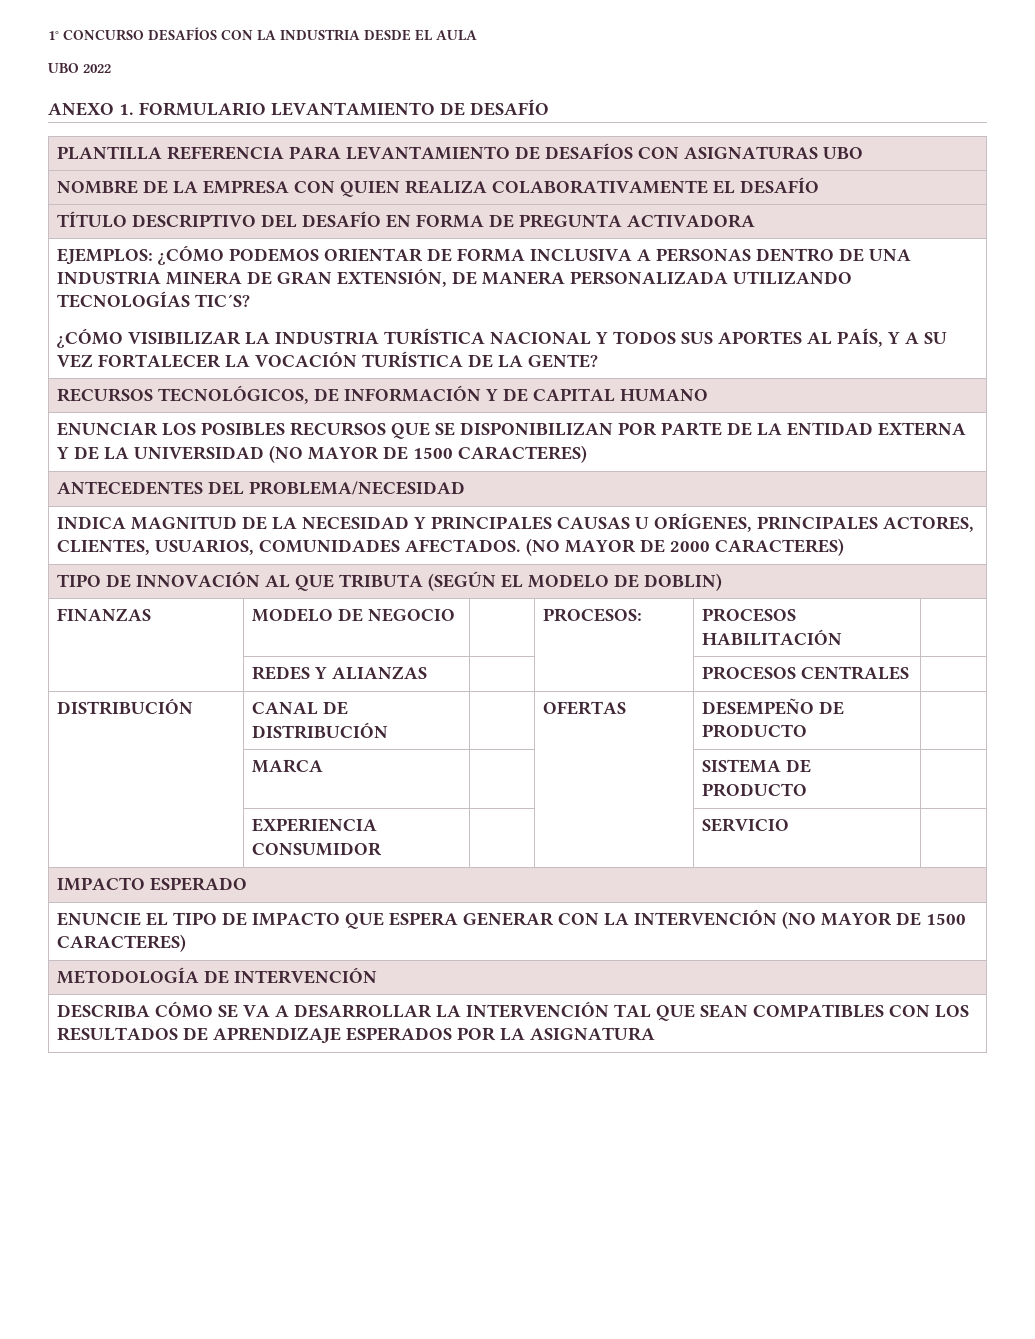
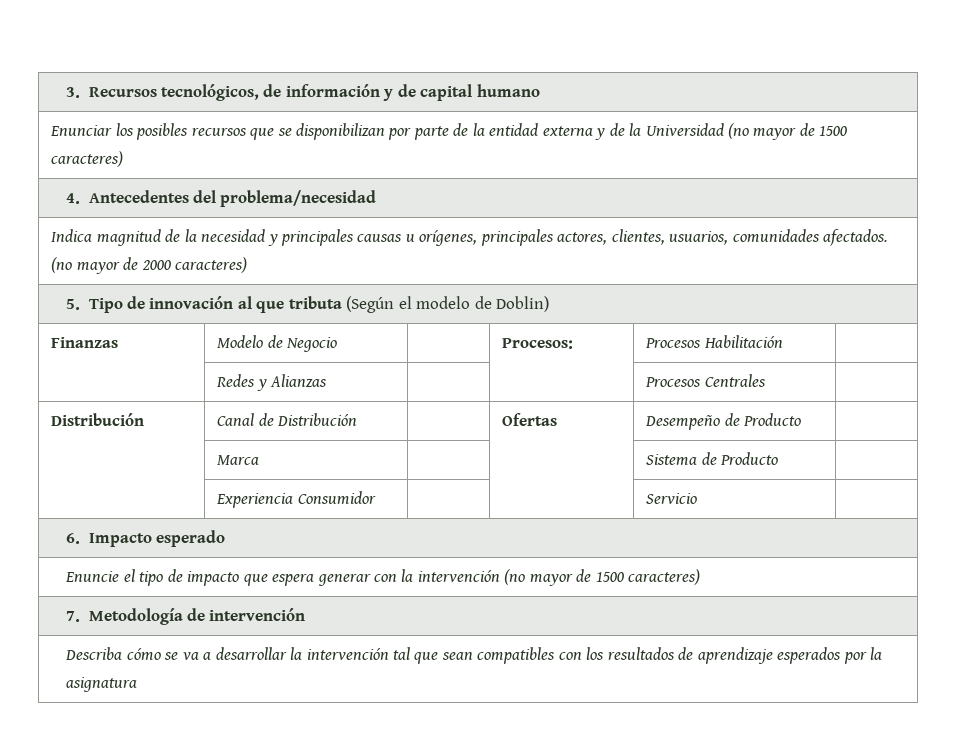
[48,27,477,41] [48,63,111,73] [48,99,549,116] [56,143,863,160] [56,177,819,197] [56,211,755,228] [56,245,911,265] [56,268,852,287] [56,291,250,308] [56,328,947,348] [56,351,598,368] [56,385,708,404] [56,422,966,439] [55,445,587,463] [56,481,465,495] [56,513,974,532] [56,538,844,556] [56,571,722,591] [56,608,151,621] [251,608,455,622] [542,608,642,622] [701,608,796,622] [701,629,842,646] [251,666,427,680] [701,666,909,680] [56,698,193,715] [251,701,348,715] [251,722,388,739] [542,701,626,715] [701,698,844,715] [701,724,807,738] [251,759,323,773] [701,759,811,773] [701,783,807,797] [251,818,377,832] [251,842,382,856] [701,818,789,832] [56,877,247,891] [56,909,966,929] [56,934,186,952] [56,967,377,984] [56,1001,969,1021] [56,1027,655,1044] 1° CONCURSO DESAFÍOS CON LA INDUSTRIA DESDE EL AULA // UBO 2022 // ANEXO 1. FORMULARIO LEVANTAMIENTO DE DESAFÍO // PLANTILLA REFERENCIA PARA LEVANTAMIENTO DE DESAFÍOS CON ASIGNATURAS UBO // NOMBRE DE LA EMPRESA CON QUIEN REALIZA COLABORATIVAMENTE EL DESAFÍO // TÍTULO DESCRIPTIVO DEL DESAFÍO EN FORMA DE PREGUNTA ACTIVADORA // EJEMPLOS: ¿CÓMO PODEMOS ORIENTAR DE FORMA INCLUSIVA A PERSONAS DENTRO DE UNA INDUSTRIA MINERA DE GRAN EXTENSIÓN, DE MANERA PERSONALIZADA UTILIZANDO TECNOLOGÍAS TIC´S? // ¿CÓMO VISIBILIZAR LA INDUSTRIA TURÍSTICA NACIONAL Y TODOS SUS APORTES AL PAÍS, Y A SU VEZ FORTALECER LA VOCACIÓN TURÍSTICA DE LA GENTE? // RECURSOS TECNOLÓGICOS, DE INFORMACIÓN Y DE CAPITAL HUMANO // ENUNCIAR LOS POSIBLES RECURSOS QUE SE DISPONIBILIZAN POR PARTE DE LA ENTIDAD EXTERNA Y DE LA UNIVERSIDAD (NO MAYOR DE 1500 CARACTERES) // ANTECEDENTES DEL PROBLEMA/NECESIDAD // INDICA MAGNITUD DE LA NECESIDAD Y PRINCIPALES CAUSAS U ORÍGENES, PRINCIPALES ACTORES, CLIENTES, USUARIOS, COMUNIDADES AFECTADOS. (NO MAYOR DE 2000 CARACTERES) // TIPO DE INNOVACIÓN AL QUE TRIBUTA (SEGÚN EL MODELO DE DOBLIN) // FINANZAS | MODELO DE NEGOCIO | | PROCESOS: | PROCESOS HABILITACIÓN | // | REDES Y ALIANZAS | | | PROCESOS CENTRALES | // DISTRIBUCIÓN | CANAL DE DISTRIBUCIÓN | | OFERTAS | DESEMPEÑO DE PRODUCTO | // | MARCA | | | SISTEMA DE PRODUCTO | // | EXPERIENCIA CONSUMIDOR | | | SERVICIO | // IMPACTO ESPERADO // ENUNCIE EL TIPO DE IMPACTO QUE ESPERA GENERAR CON LA INTERVENCIÓN (NO MAYOR DE 1500 CARACTERES) // METODOLOGÍA DE INTERVENCIÓN // DESCRIBA CÓMO SE VA A DESARROLLAR LA INTERVENCIÓN TAL QUE SEAN COMPATIBLES CON LOS RESULTADOS DE APRENDIZAJE ESPERADOS POR LA ASIGNATURA -> [66,84,540,101] [50,123,848,140] [51,151,124,167] [66,190,377,207] [51,229,889,246] [51,257,248,274] [66,296,550,313] [51,337,119,348] [217,335,338,352] [502,338,574,349] [645,335,783,348] [216,374,328,391] [645,374,766,387] [51,413,145,426] [217,413,358,426] [502,413,558,426] [645,413,802,430] [217,455,260,465] [646,452,779,466] [216,491,376,508] [646,493,698,504] [66,530,226,547] [65,569,701,586] [66,608,306,625] [65,647,882,664] [66,677,138,692] 3. Recursos tecnológicos, de información y de capital humano // Enunciar los posibles recursos que se disponibilizan por parte de la entidad externa y de la Universidad (no mayor de 1500 caracteres) // 4. Antecedentes del problema/necesidad // Indica magnitud de la necesidad y principales causas u orígenes, principales actores, clientes, usuarios, comunidades afectados. (no mayor de 2000 caracteres) // 5. Tipo de innovación al que tributa (Según el modelo de Doblin) // Finanzas | Modelo de Negocio | | Procesos: | Procesos Habilitación | // | Redes y Alianzas | | | Procesos Centrales | // Distribución | Canal de Distribución | | Ofertas | Desempeño de Producto | // | Marca | | | Sistema de Producto | // | Experiencia Consumidor | | | Servicio | // 6. Impacto esperado // Enuncie el tipo de impacto que espera generar con la intervención (no mayor de 1500 caracteres) // 7. Metodología de intervención // Describa cómo se va a desarrollar la intervención tal que sean compatibles con los resultados de aprendizaje esperados por la asignatura

